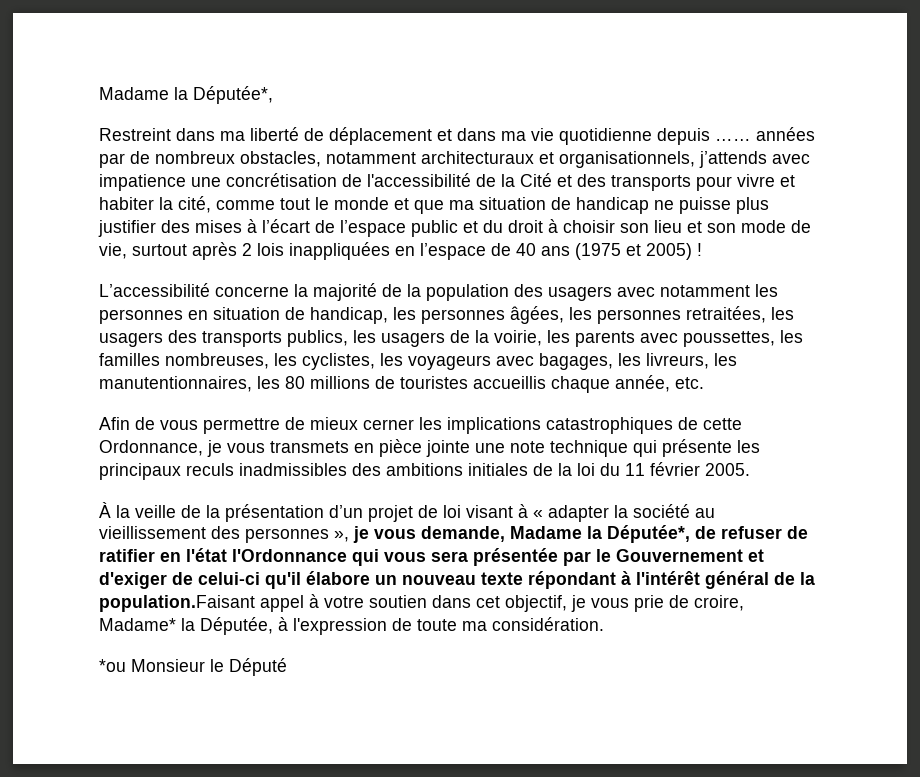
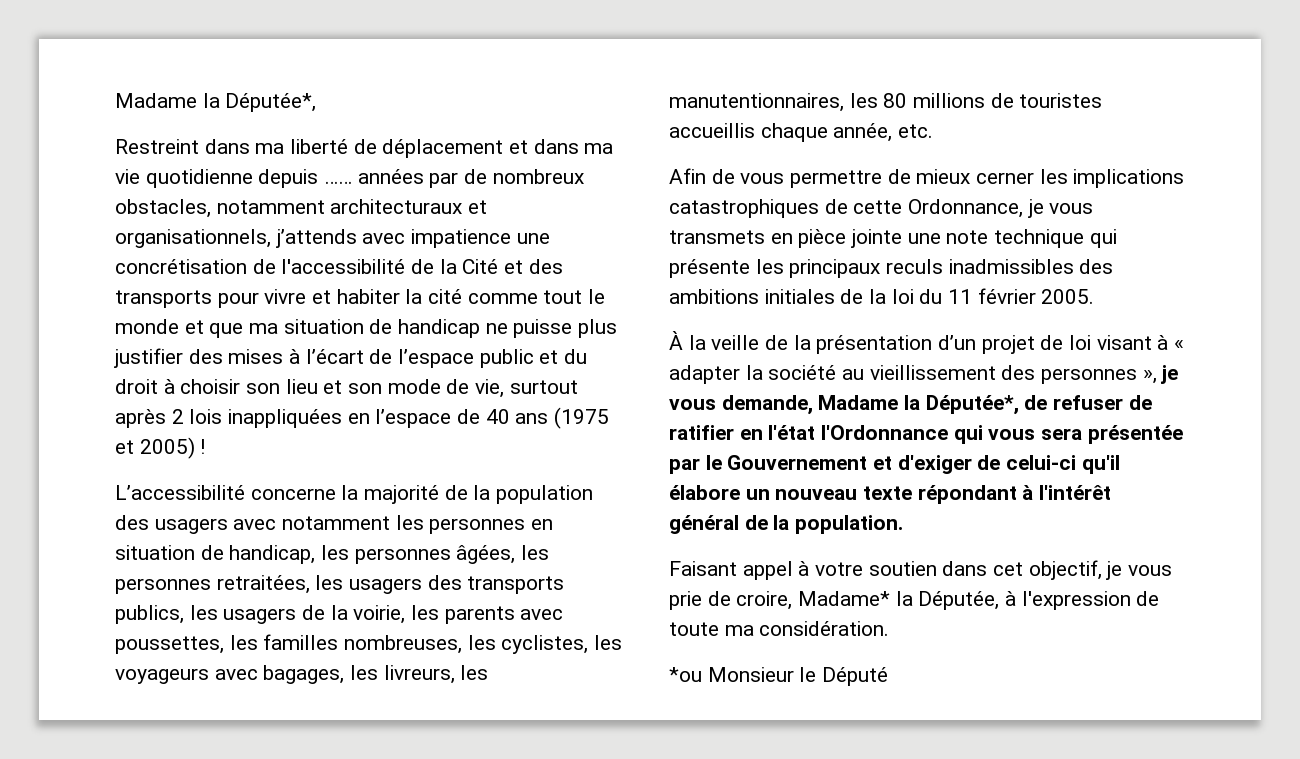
[178,196,211,213] cité, -> [428,289,463,304] cité
[99,595,255,612] population.Faisant -> [795,515,904,534] [669,561,737,576] population. // Faisant

